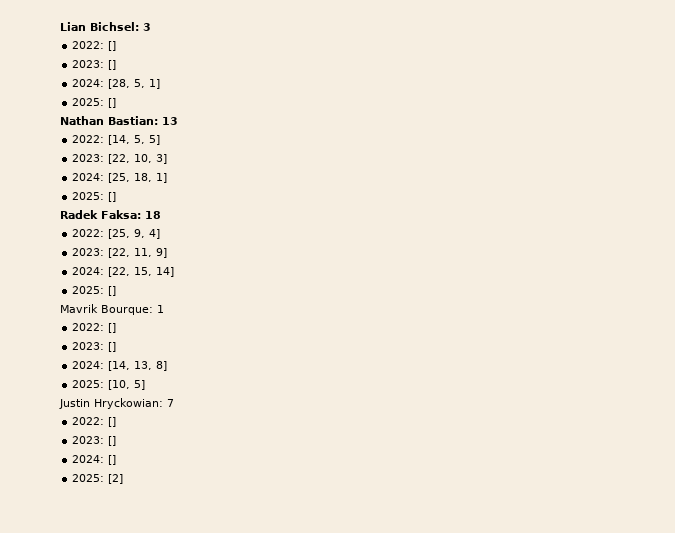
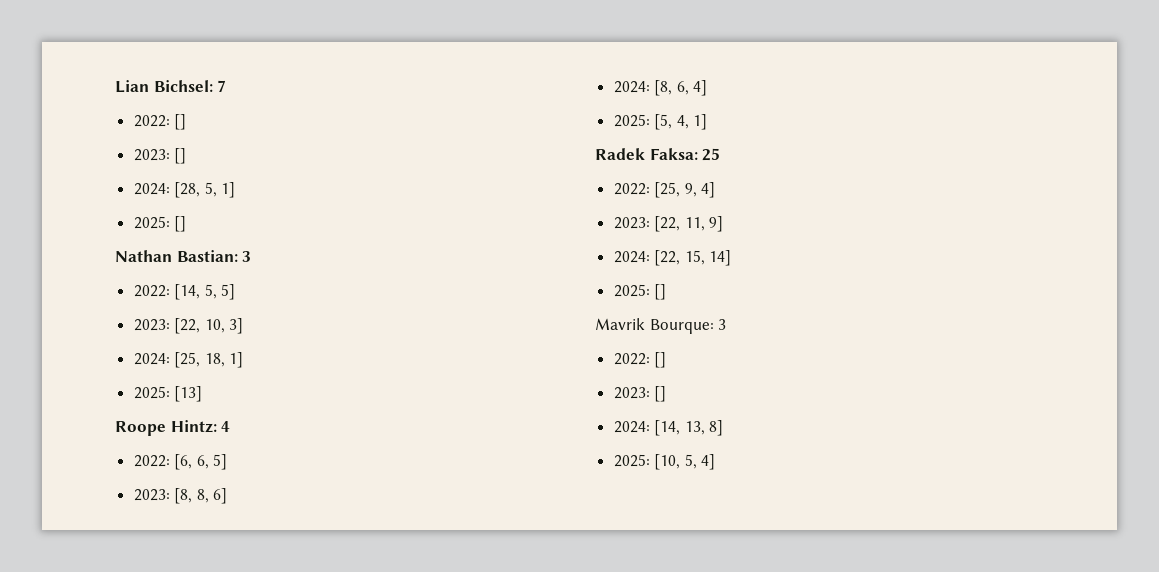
[143,23,151,31] 3 -> [217,80,227,92] 7
[162,117,178,125] 13 -> [242,251,252,262] 3
[108,192,117,202] [] -> [174,386,203,402] [115,420,231,436] [133,454,228,470] [133,488,228,504] [613,80,708,96] [613,114,708,130] [13] // Roope Hintz: 4 // 2022: [6, 6, 5] // 2023: [8, 8, 6] // 2024: [8, 6, 4] // 2025: [5, 4, 1]
[145,211,161,219] 18 -> [702,148,721,161] 25
[157,305,164,313] 1 -> [718,319,727,330] 3
[134,380,146,390] [59,398,174,409] [72,417,117,427] [72,436,117,446] [72,455,117,465] [72,474,124,484] 5] // Justin Hryckowian: 7 // 2022: [] // 2023: [] // 2024: [] // 2025: [2] -> [684,454,716,470] 5, 4]

